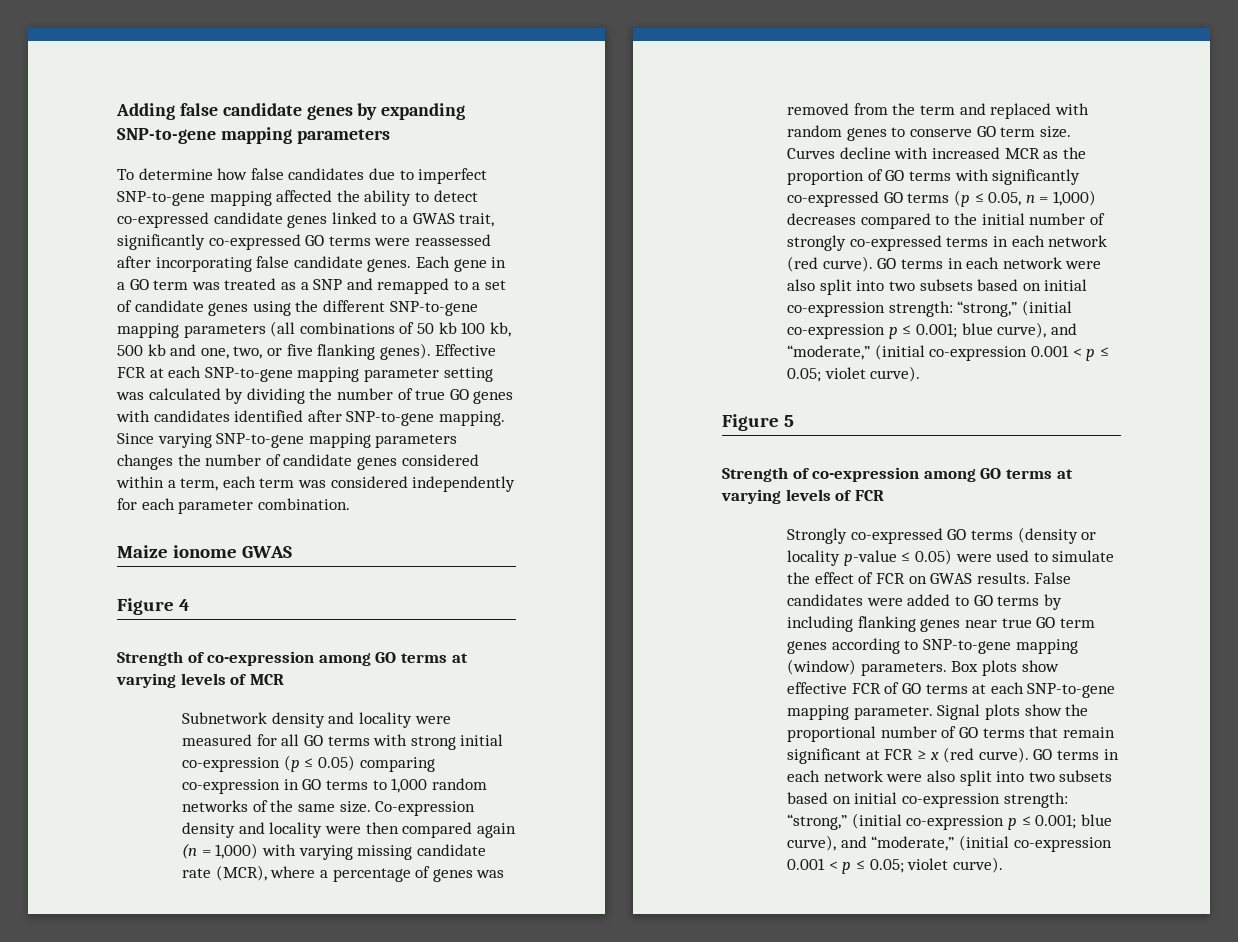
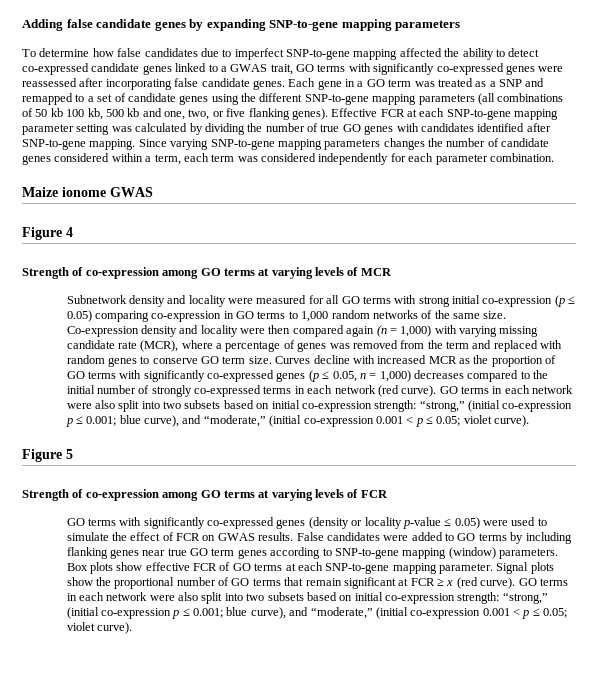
[117,234,371,250] significantly co-expressed GO terms -> [296,63,535,75] GO terms with significantly co-expressed genes
[883,192,950,203] GO terms -> [276,372,306,382] genes
[787,528,1013,544] Strongly co-expressed GO terms -> [66,517,306,529] GO terms with significantly co-expressed genes

